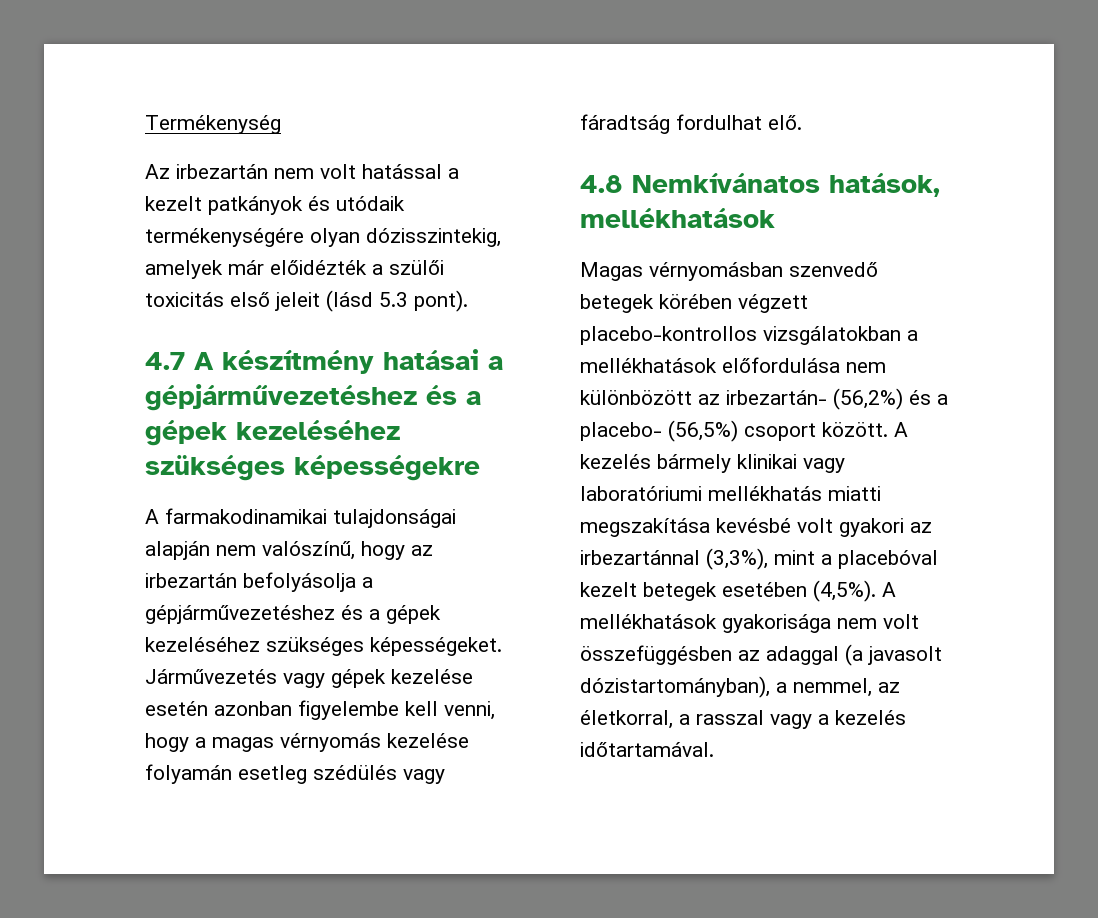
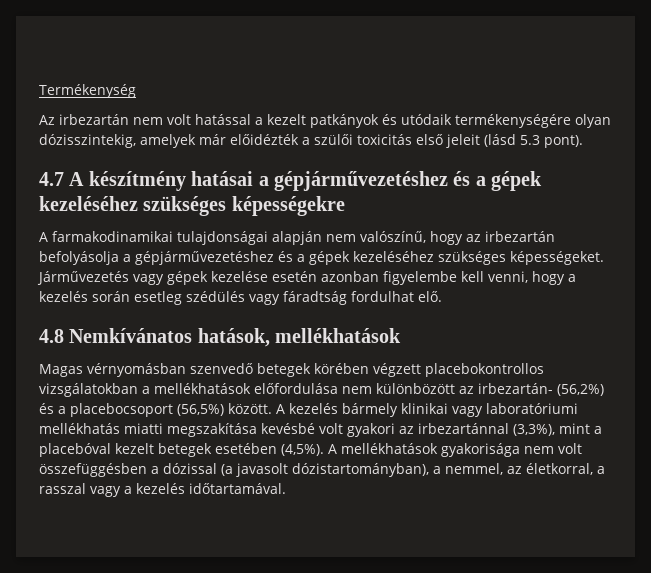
[212,733,469,752] [145,764,232,784] magas vérnyomás kezelése folyamán -> [39,291,130,302] kezelés során
[580,326,757,345] placebo-kontrollos -> [425,363,544,377] placebokontrollos
[580,420,816,442] placebo- (56,5%) csoport -> [70,403,224,417] placebocsoport (56,5%)
[738,646,839,665] az adaggal -> [151,463,217,474] a dózissal

